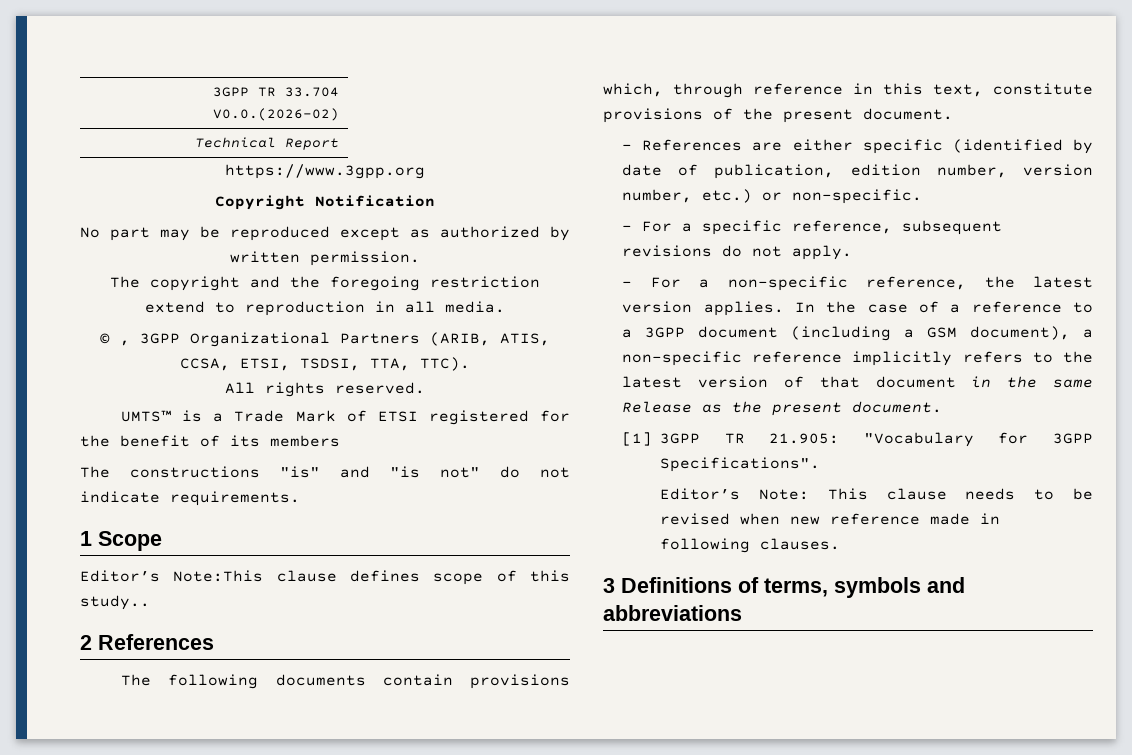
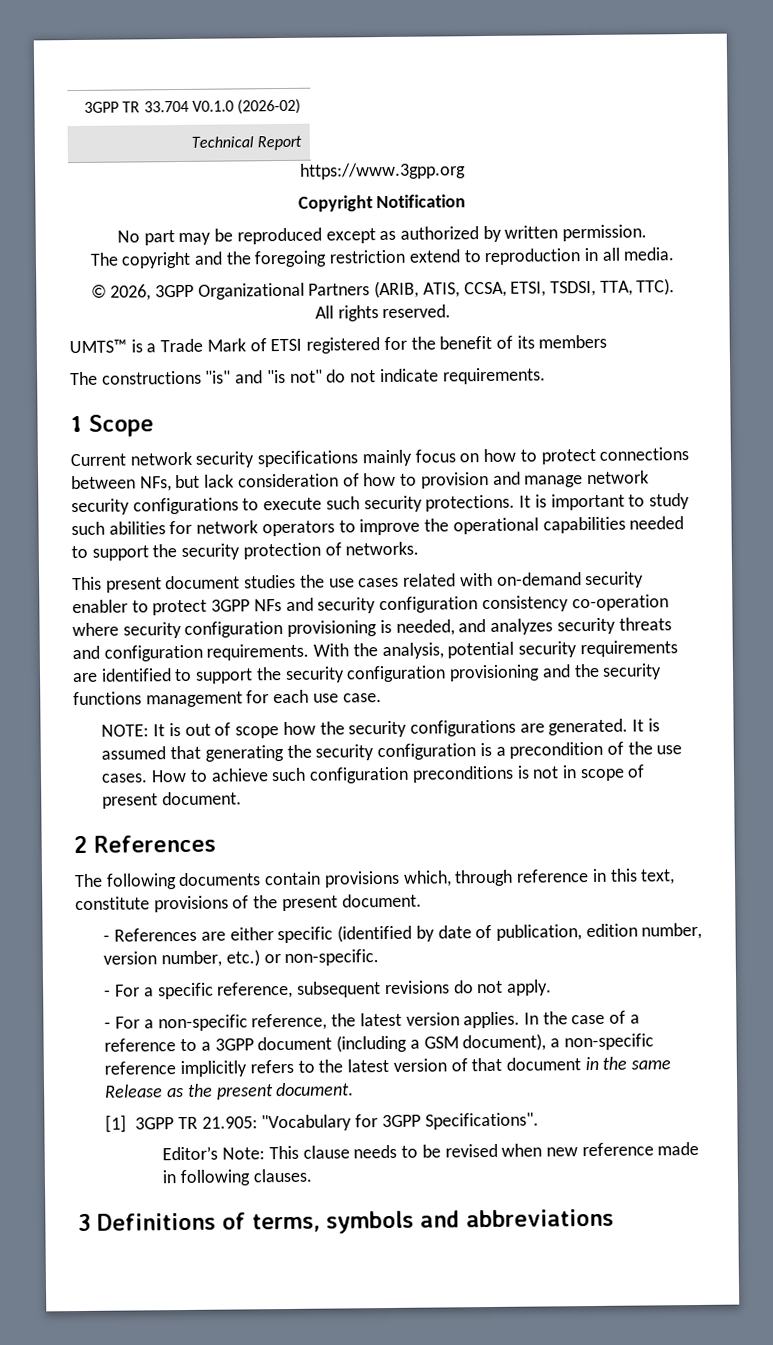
[213,108,340,121] V0.0.(2026-02) -> [191,98,302,115] V0.1.0 (2026-02)
[120,340,130,346] , -> [110,284,152,301] 2026,
[80,570,570,585] [80,595,150,610] Editor’s Note:This clause defines scope of this study.. -> [70,447,690,468] [71,470,649,492] [71,493,690,516] [71,516,685,537] [71,541,420,561] [72,571,645,593] [72,594,669,616] [72,617,672,639] [72,640,678,662] [72,663,663,684] [73,689,382,708] [101,718,660,739] [101,741,683,762] [101,764,646,784] [102,791,243,809] Current network security specifications mainly focus on how to protect connections between NFs, but lack consideration of how to provision and manage network security configurations to execute such security protections. It is important to study such abilities for network operators to improve the operational capabilities needed to support the security protection of networks. // This present document studies the use cases related with on-demand security enabler to protect 3GPP NFs and security configuration consistency co-operation where security configuration provisioning is needed, and analyzes security threats and configuration requirements. With the analysis, potential security requirements are identified to support the security configuration provisioning and the security functions management for each use case. // NOTE: It is out of scope how the security configurations are generated. It is assumed that generating the security configuration is a precondition of the use cases. How to achieve such configuration preconditions is not in scope of present document.

